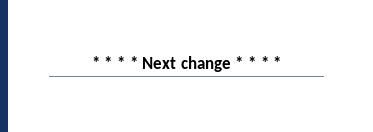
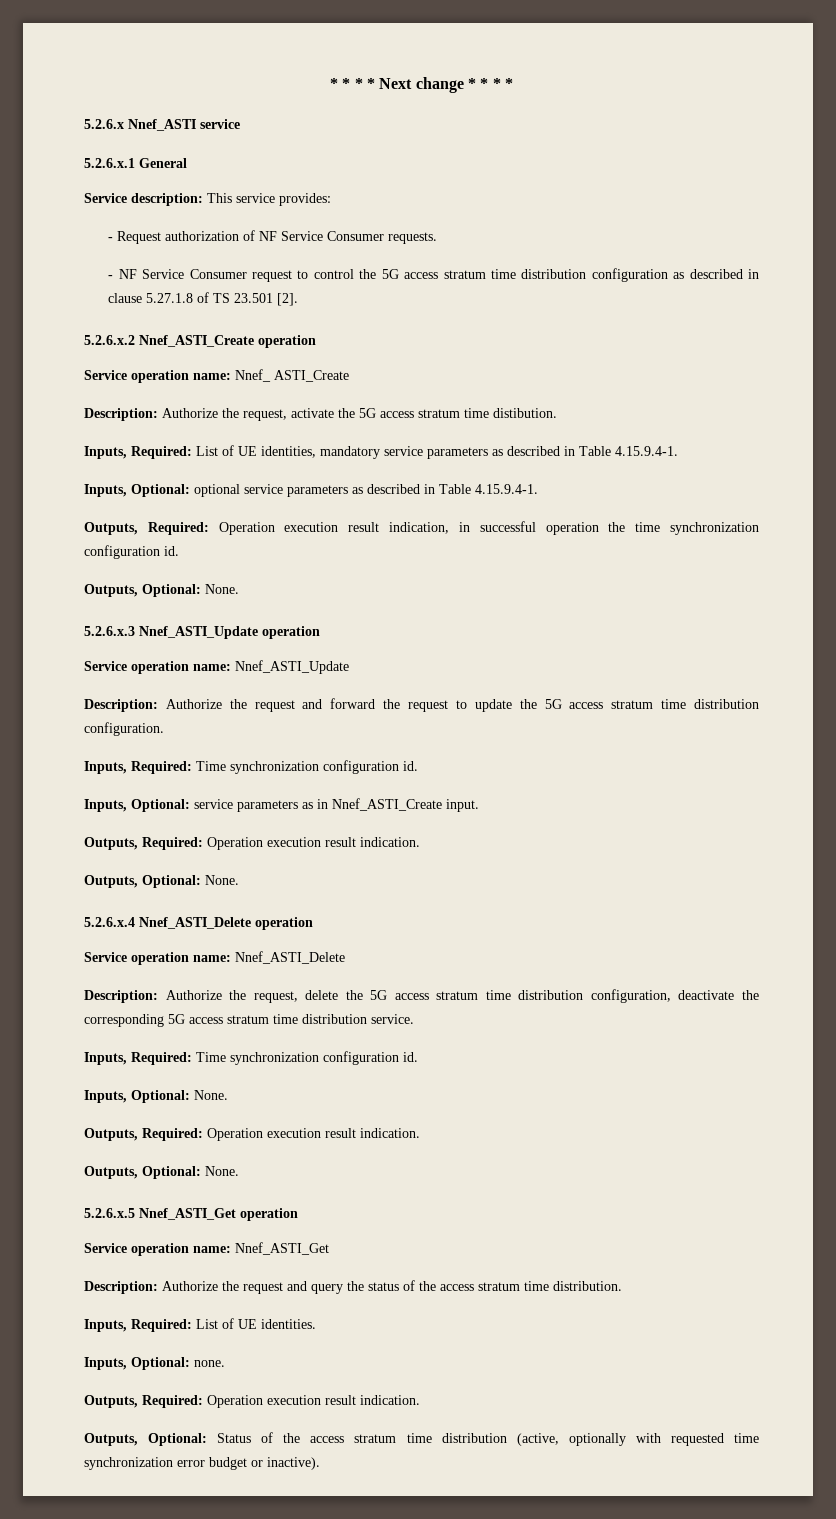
(282, 62) none -> [84,119,240,131] [84,158,187,168] [84,193,331,206] [108,230,438,244] [108,268,759,282] [108,292,299,306] [84,335,316,348] [84,369,349,383] [84,408,557,421] [84,445,678,459] [84,484,538,497] [84,521,760,535] [84,545,179,559] [84,584,239,597] [84,626,320,639] [84,660,349,674] [84,698,760,712] [84,722,164,736] [84,760,418,774] [84,798,479,812] [84,837,420,850] [84,875,239,888] [84,917,313,930] [84,951,345,965] [84,989,760,1003] [84,1014,414,1027] [84,1051,418,1065] [84,1090,228,1103] [84,1128,420,1141] [84,1166,239,1179] [84,1208,298,1221] [84,1242,329,1256] [84,1280,622,1294] [84,1318,316,1332] [84,1357,225,1370] [84,1395,420,1408] [84,1432,760,1446] [84,1457,320,1470] // 5.2.6.x Nnef_ASTI service // 5.2.6.x.1 General // Service description: This service provides: // - Request authorization of NF Service Consumer requests. // - NF Service Consumer request to control the 5G access stratum time distribution configuration as described in clause 5.27.1.8 of TS 23.501 [2]. // 5.2.6.x.2 Nnef_ASTI_Create operation // Service operation name: Nnef_ ASTI_Create // Description: Authorize the request, activate the 5G access stratum time distibution. // Inputs, Required: List of UE identities, mandatory service parameters as described in Table 4.15.9.4-1. // Inputs, Optional: optional service parameters as described in Table 4.15.9.4-1. // Outputs, Required: Operation execution result indication, in successful operation the time synchronization configuration id. // Outputs, Optional: None. // 5.2.6.x.3 Nnef_ASTI_Update operation // Service operation name: Nnef_ASTI_Update // Description: Authorize the request and forward the request to update the 5G access stratum time distribution configuration. // Inputs, Required: Time synchronization configuration id. // Inputs, Optional: service parameters as in Nnef_ASTI_Create input. // Outputs, Required: Operation execution result indication. // Outputs, Optional: None. // 5.2.6.x.4 Nnef_ASTI_Delete operation // Service operation name: Nnef_ASTI_Delete // Description: Authorize the request, delete the 5G access stratum time distribution configuration, deactivate the corresponding 5G access stratum time distribution service. // Inputs, Required: Time synchronization configuration id. // Inputs, Optional: None. // Outputs, Required: Operation execution result indication. // Outputs, Optional: None. // 5.2.6.x.5 Nnef_ASTI_Get operation // Service operation name: Nnef_ASTI_Get // Description: Authorize the request and query the status of the access stratum time distribution. // Inputs, Required: List of UE identities. // Inputs, Optional: none. // Outputs, Required: Operation execution result indication. // Outputs, Optional: Status of the access stratum time distribution (active, optionally with requested time synchronization error budget or inactive).

